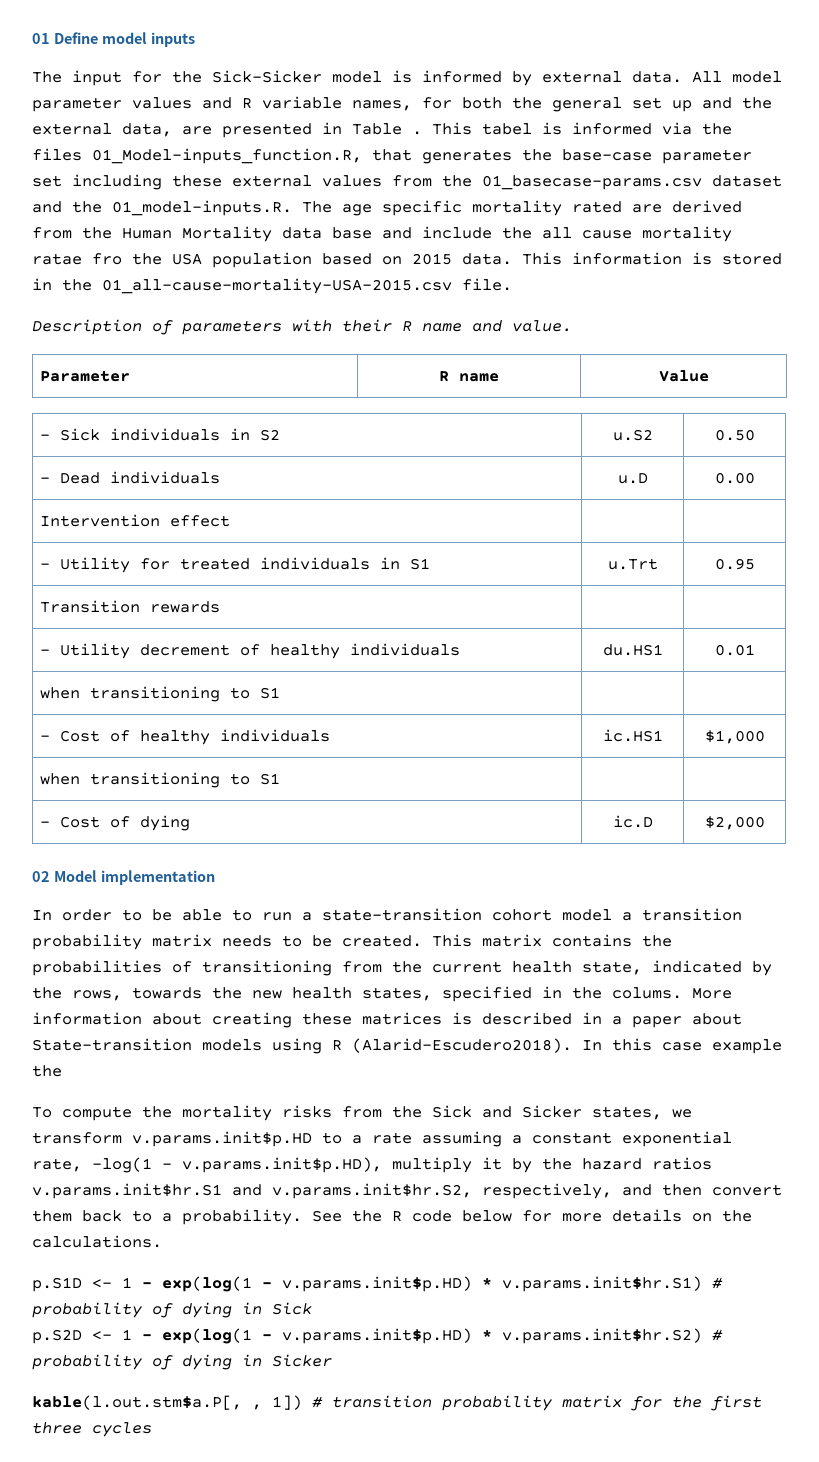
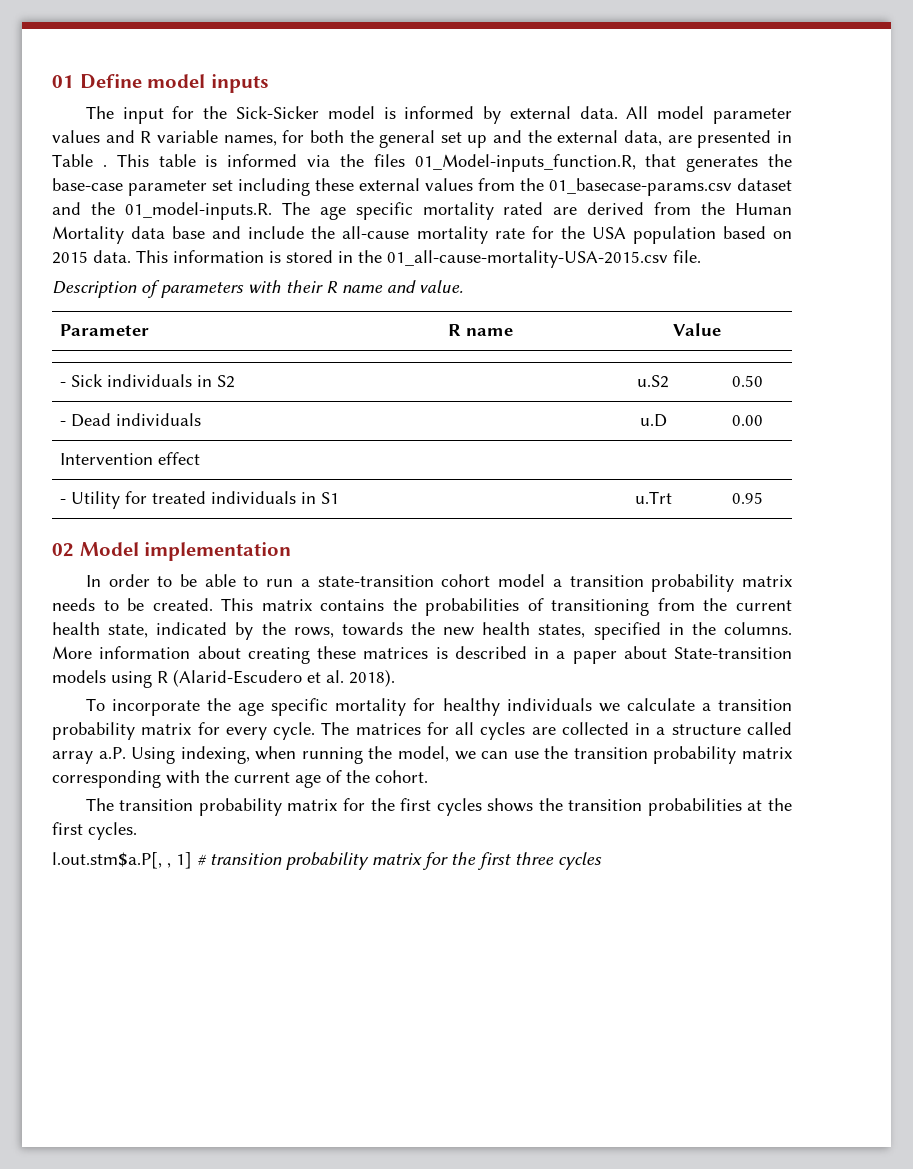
[482,123,532,135] tabel -> [158,154,196,167] table
[542,226,732,242] [32,253,122,265] all cause mortality ratae fro -> [342,226,554,244] all-cause mortality rate for
[40,600,221,613] [40,643,461,659] [602,644,663,656] [714,644,755,656] [40,686,281,702] [40,729,331,745] [602,729,663,742] [704,730,765,744] [40,772,281,788] [40,815,191,831] [612,815,653,828] [704,816,765,830] // Transition rewards | | // - Utility decrement of healthy individuals | du.HS1 | 0.01 // when transitioning to S1 | | // - Cost of healthy individuals | ic.HS1 | $1,000 // when transitioning to S1 | | // - Cost of dying | ic.D | $2,000 -> (763, 498) none
[612,987,682,999] colums. -> [724,622,792,635] columns.
[352,1038,782,1054] [32,1065,62,1077] [32,1105,692,1121] [32,1131,732,1147] [32,1157,712,1173] [32,1183,782,1199] [32,1209,752,1225] [32,1235,162,1248] [32,1276,723,1292] [32,1302,312,1318] [32,1328,723,1344] [32,1354,332,1370] [32,1395,302,1410] (Alarid-Escudero2018). In this case example the // To compute the mortality risks from the Sick and Sicker states, we transform v.params.init$p.HD to a rate assuming a constant exponential rate, -log(1 – v.params.init$p.HD), multiply it by the hazard ratios v.params.init$hr.S1 and v.params.init$hr.S2, respectively, and then convert them back to a probability. See the R code below for more details on the calculations. // p.S1D <- 1 - exp(log(1 - v.params.init$p.HD) * v.params.init$hr.S1) # probability of dying in Sick // p.S2D <- 1 - exp(log(1 - v.params.init$p.HD) * v.params.init$hr.S2) # probability of dying in Sicker // kable(l.out.stm$a.P[, , 1]) -> [173,669,395,687] [85,698,792,716] [52,722,792,740] [52,746,792,764] [52,770,428,788] [85,798,793,816] [52,822,137,840] [52,852,192,869] (Alarid-Escudero et al. 2018). // To incorporate the age specific mortality for healthy individuals we calculate a transition probability matrix for every cycle. The matrices for all cycles are collected in a structure called array a.P. Using indexing, when running the model, we can use the transition probability matrix corresponding with the current age of the cohort. // The transition probability matrix for the first cycles shows the transition probabilities at the first cycles. // l.out.stm$a.P[, , 1]

